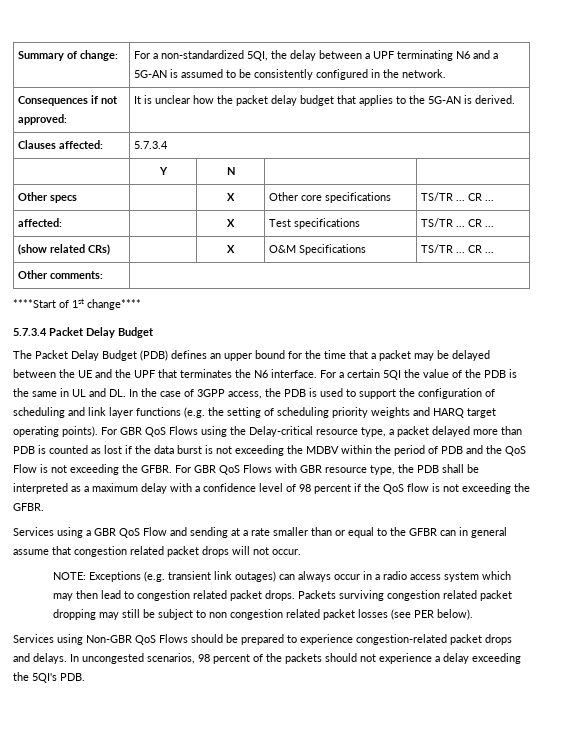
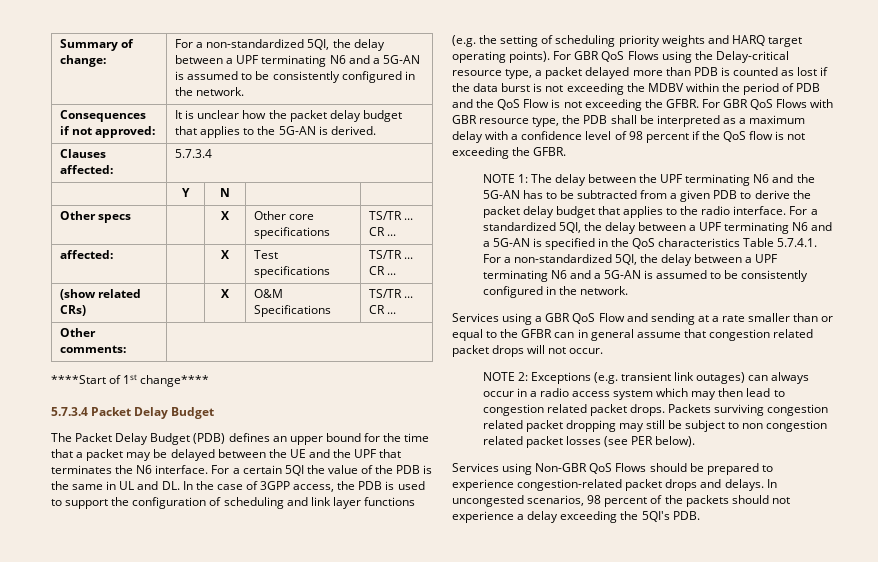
(44, 507) none -> [482,174,815,186] [482,190,811,202] [482,206,818,218] [482,222,833,234] [482,238,818,250] [482,254,778,266] [482,270,809,282] [482,286,628,298] // NOTE 1: The delay between the UPF terminating N6 and the 5G-AN has to be subtracted from a given PDB to derive the packet delay budget that applies to the radio interface. For a standardized 5QI, the delay between a UPF terminating N6 and a 5G-AN is specified in the QoS characteristics Table 5.7.4.1. For a non-standardized 5QI, the delay between a UPF terminating N6 and a 5G-AN is assumed to be consistently configured in the network.
[53,572,87,580] NOTE: -> [482,372,528,381] NOTE 2:

